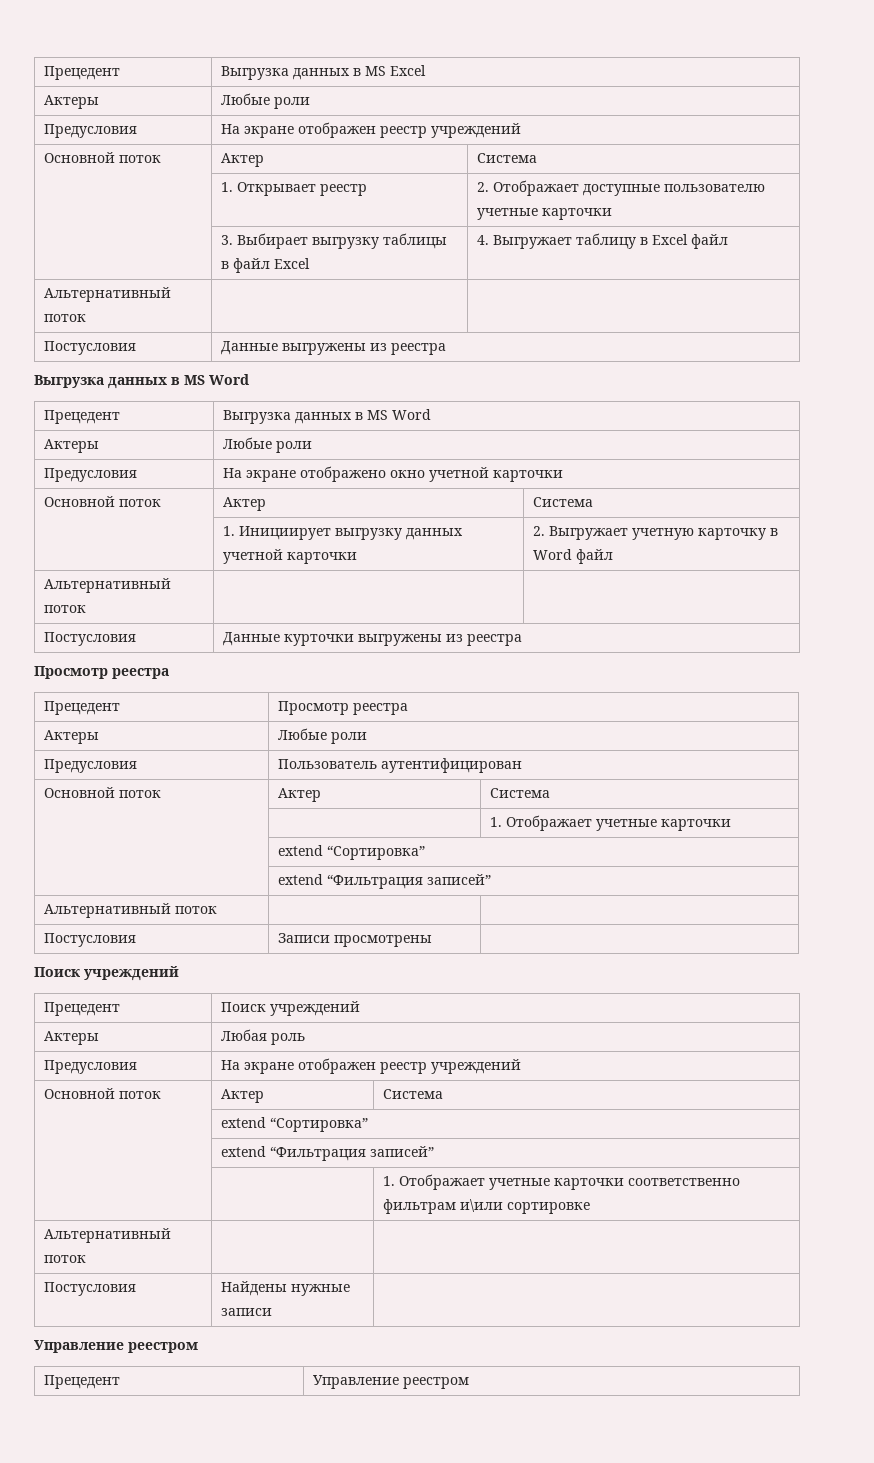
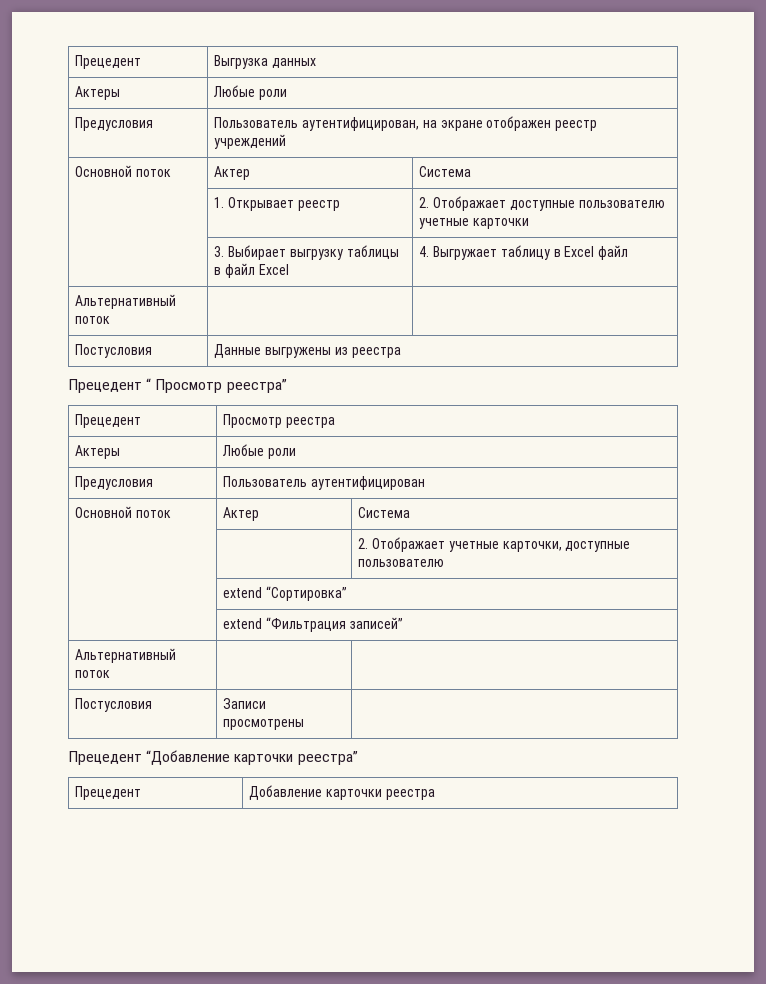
[43,66,120,80] [220,65,426,80] [43,95,99,109] [220,93,310,109] [43,124,137,138] [220,124,240,134] Прецедент | Выгрузка данных в MS Excel // Актеры | Любые роли // Предусловия | На -> [75,55,142,69] [214,55,317,69] [75,86,121,100] [214,85,288,100] [75,117,154,131] [214,117,437,131] Прецедент | Выгрузка данных // Актеры | Любые роли // Предусловия | Пользователь аутентифицирован, на
[34,374,249,389] [43,410,120,424] [222,409,431,424] [43,439,99,453] [222,437,312,453] [43,468,137,482] [222,466,563,482] [43,496,161,507] [222,497,266,511] [532,497,593,507] [222,526,463,540] [222,549,357,564] [532,526,778,540] [532,549,613,564] [43,578,171,593] [43,605,86,613] [43,632,136,646] [222,632,522,646] [34,666,169,679] Выгрузка данных в MS Word // Прецедент | Выгрузка данных в MS Word // Актеры | Любые роли // Предусловия | На экране отображено окно учетной карточки // Основной поток | Актер | Система // | 1. Инициирует выгрузку данных учетной карточки | 2. Выгружает учетную карточку в Word файл // Альтернативный поток | | // Постусловия | Данные курточки выгружены из реестра // Просмотр реестра -> [68,378,287,393] Прецедент “ Просмотр реестра”
[489,815,731,831] 1. Отображает учетные карточки -> [358,537,631,552] [358,559,445,567] 2. Отображает учетные карточки, доступные пользователю
[34,966,179,981] [43,1002,120,1016] [220,1001,360,1016] [43,1031,99,1045] [220,1029,305,1045] [43,1060,137,1074] [220,1058,521,1074] [43,1088,161,1099] [220,1089,264,1103] [382,1089,443,1099] [220,1117,368,1132] [220,1146,434,1161] [382,1174,740,1190] [382,1199,590,1214] [43,1228,171,1243] [43,1255,86,1263] [43,1282,136,1296] [220,1281,350,1296] [220,1308,272,1316] [34,1340,198,1353] [43,1375,120,1389] [312,1375,469,1389] Поиск учреждений // Прецедент | Поиск учреждений // Актеры | Любая роль // Предусловия | На экране отображен реестр учреждений // Основной поток | Актер | Система // | extend “Сортировка” // | extend “Фильтрация записей” // | | 1. Отображает учетные карточки соответственно фильтрам и\или сортировке // Альтернативный поток | | // Постусловия | Найдены нужные записи | // Управление реестром // Прецедент | Управление реестром -> [68,750,358,765] [75,786,142,800] [249,785,435,800] Прецедент “Добавление карточки реестра” // Прецедент | Добавление карточки реестра

